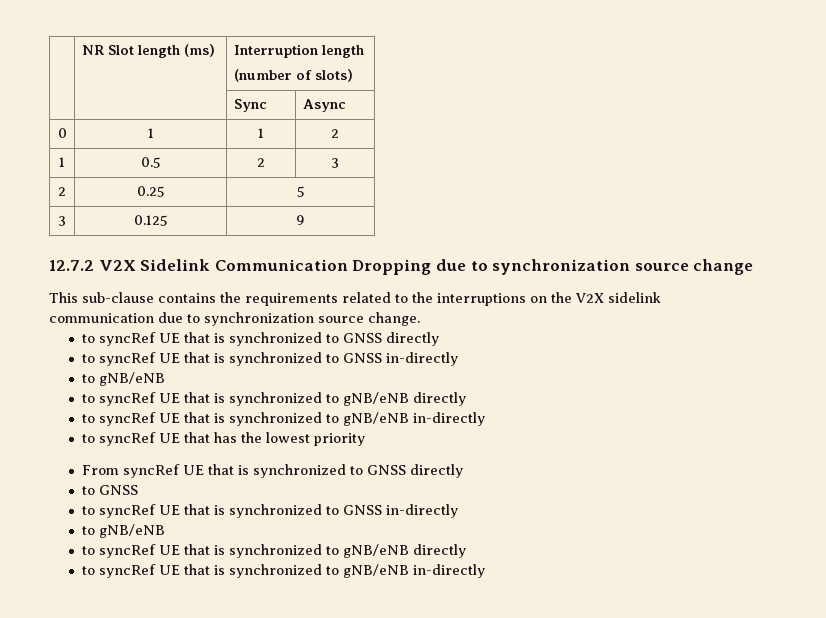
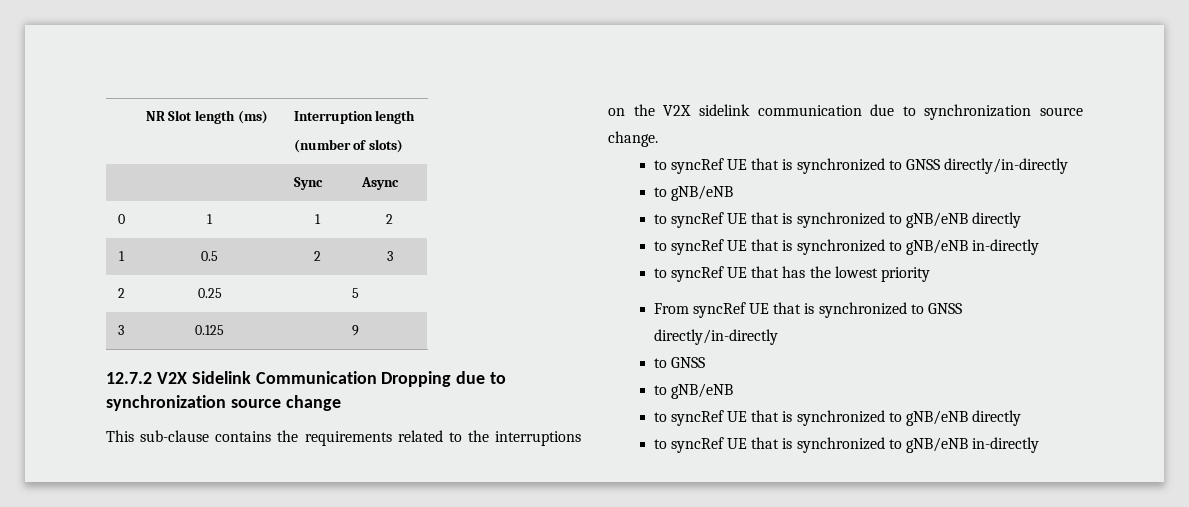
[386,332,440,346] [82,352,459,366] directly // to syncRef UE that is synchronized to GNSS in-directly -> [944,158,1069,174] directly/in-directly
[410,464,464,478] [82,485,139,495] [82,504,459,518] directly // to GNSS // to syncRef UE that is synchronized to GNSS in-directly -> [653,329,778,345] [653,357,705,368] directly/in-directly // to GNSS

